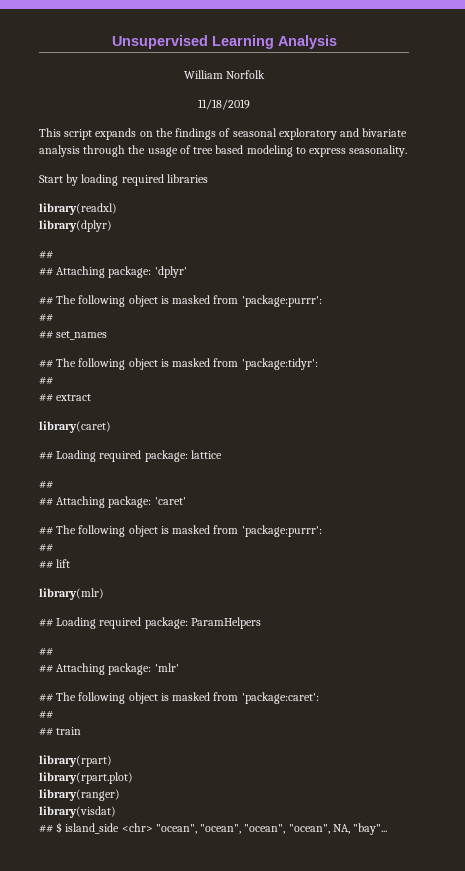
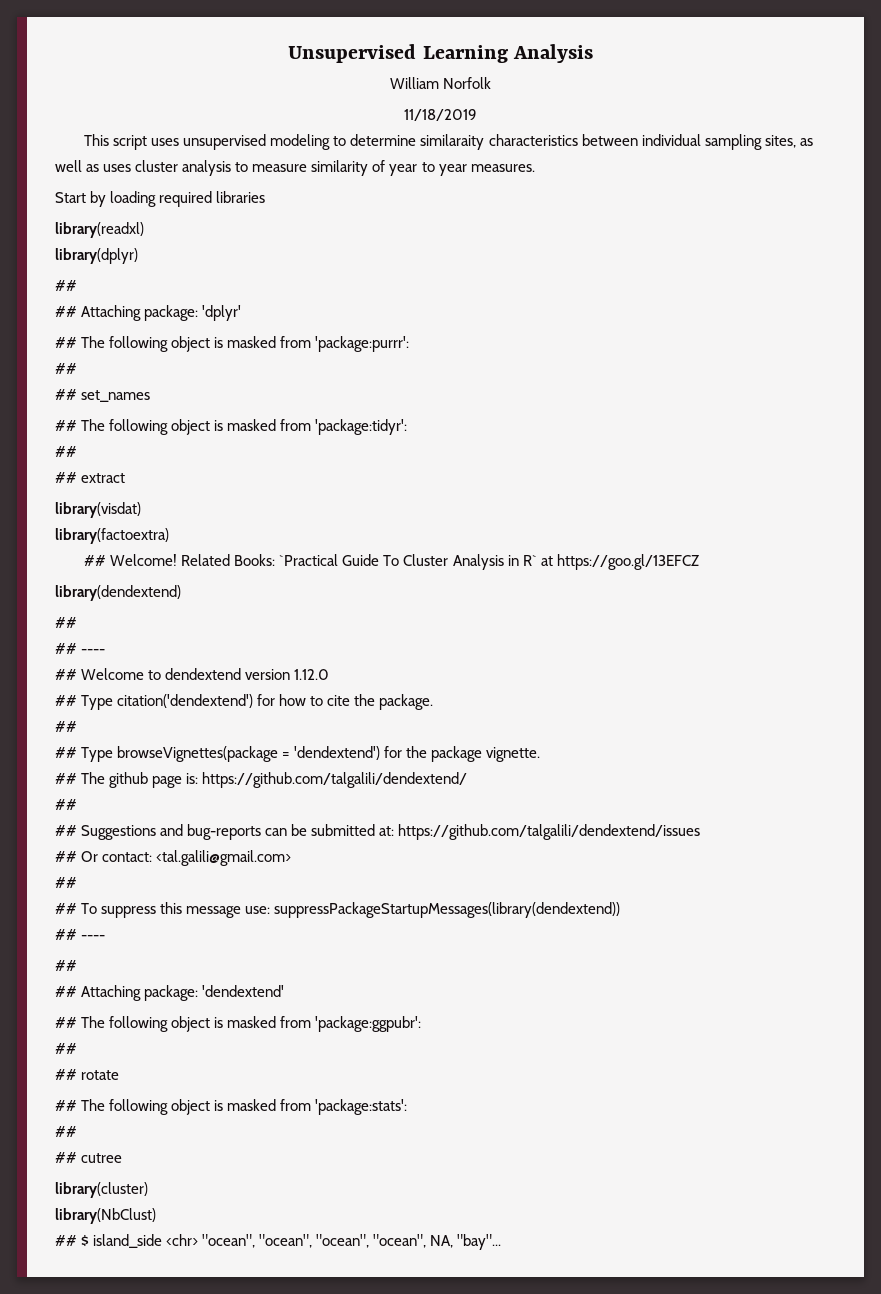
[95,128,408,140] [39,145,408,157] expands on the findings of seasonal exploratory and bivariate analysis through the usage of tree based modeling to express seasonality. -> [151,134,813,150] [55,160,535,176] uses unsupervised modeling to determine similaraity characteristics between individual sampling sites, as well as uses cluster analysis to measure similarity of year to year measures.
[39,421,111,433] [39,450,222,462] [39,480,53,489] [39,496,186,508] [39,525,322,537] [39,543,53,552] [39,559,71,569] [39,588,104,600] [39,617,261,629] [39,647,53,656] [39,663,179,675] [39,692,319,704] [39,710,53,719] [39,727,82,736] [39,755,112,767] [39,772,133,784] [39,789,120,801] [39,806,116,818] library(caret) // ## Loading required package: lattice // ## // ## Attaching package: 'caret' // ## The following object is masked from 'package:purrr': // ## // ## lift // library(mlr) // ## Loading required package: ParamHelpers // ## // ## Attaching package: 'mlr' // ## The following object is masked from 'package:caret': // ## // ## train // library(rpart) // library(rpart.plot) // library(ranger) // library(visdat) -> [55,502,141,518] [55,528,169,544] [84,554,700,570] [55,585,181,601] [55,617,77,628] [55,643,106,654] [55,668,330,680] [55,694,434,710] [55,721,77,732] [55,746,541,762] [55,772,468,788] [55,799,77,810] [55,824,701,840] [55,850,292,866] [55,877,77,888] [55,902,621,918] [55,929,106,940] [55,960,77,971] [55,985,285,1001] [55,1016,422,1032] [55,1043,77,1054] [55,1069,120,1080] [55,1099,408,1115] [55,1126,77,1137] [55,1152,123,1163] [55,1182,148,1198] [55,1208,156,1224] library(visdat) // library(factoextra) // ## Welcome! Related Books: `Practical Guide To Cluster Analysis in R` at https://goo.gl/13EFCZ // library(dendextend) // ## // ## ---- // ## Welcome to dendextend version 1.12.0 // ## Type citation('dendextend') for how to cite the package. // ## // ## Type browseVignettes(package = 'dendextend') for the package vignette. // ## The github page is: https://github.com/talgalili/dendextend/ // ## // ## Suggestions and bug-reports can be submitted at: https://github.com/talgalili/dendextend/issues // ## Or contact: <tal.galili@gmail.com> // ## // ## To suppress this message use: suppressPackageStartupMessages(library(dendextend)) // ## ---- // ## // ## Attaching package: 'dendextend' // ## The following object is masked from 'package:ggpubr': // ## // ## rotate // ## The following object is masked from 'package:stats': // ## // ## cutree // library(cluster) // library(NbClust)

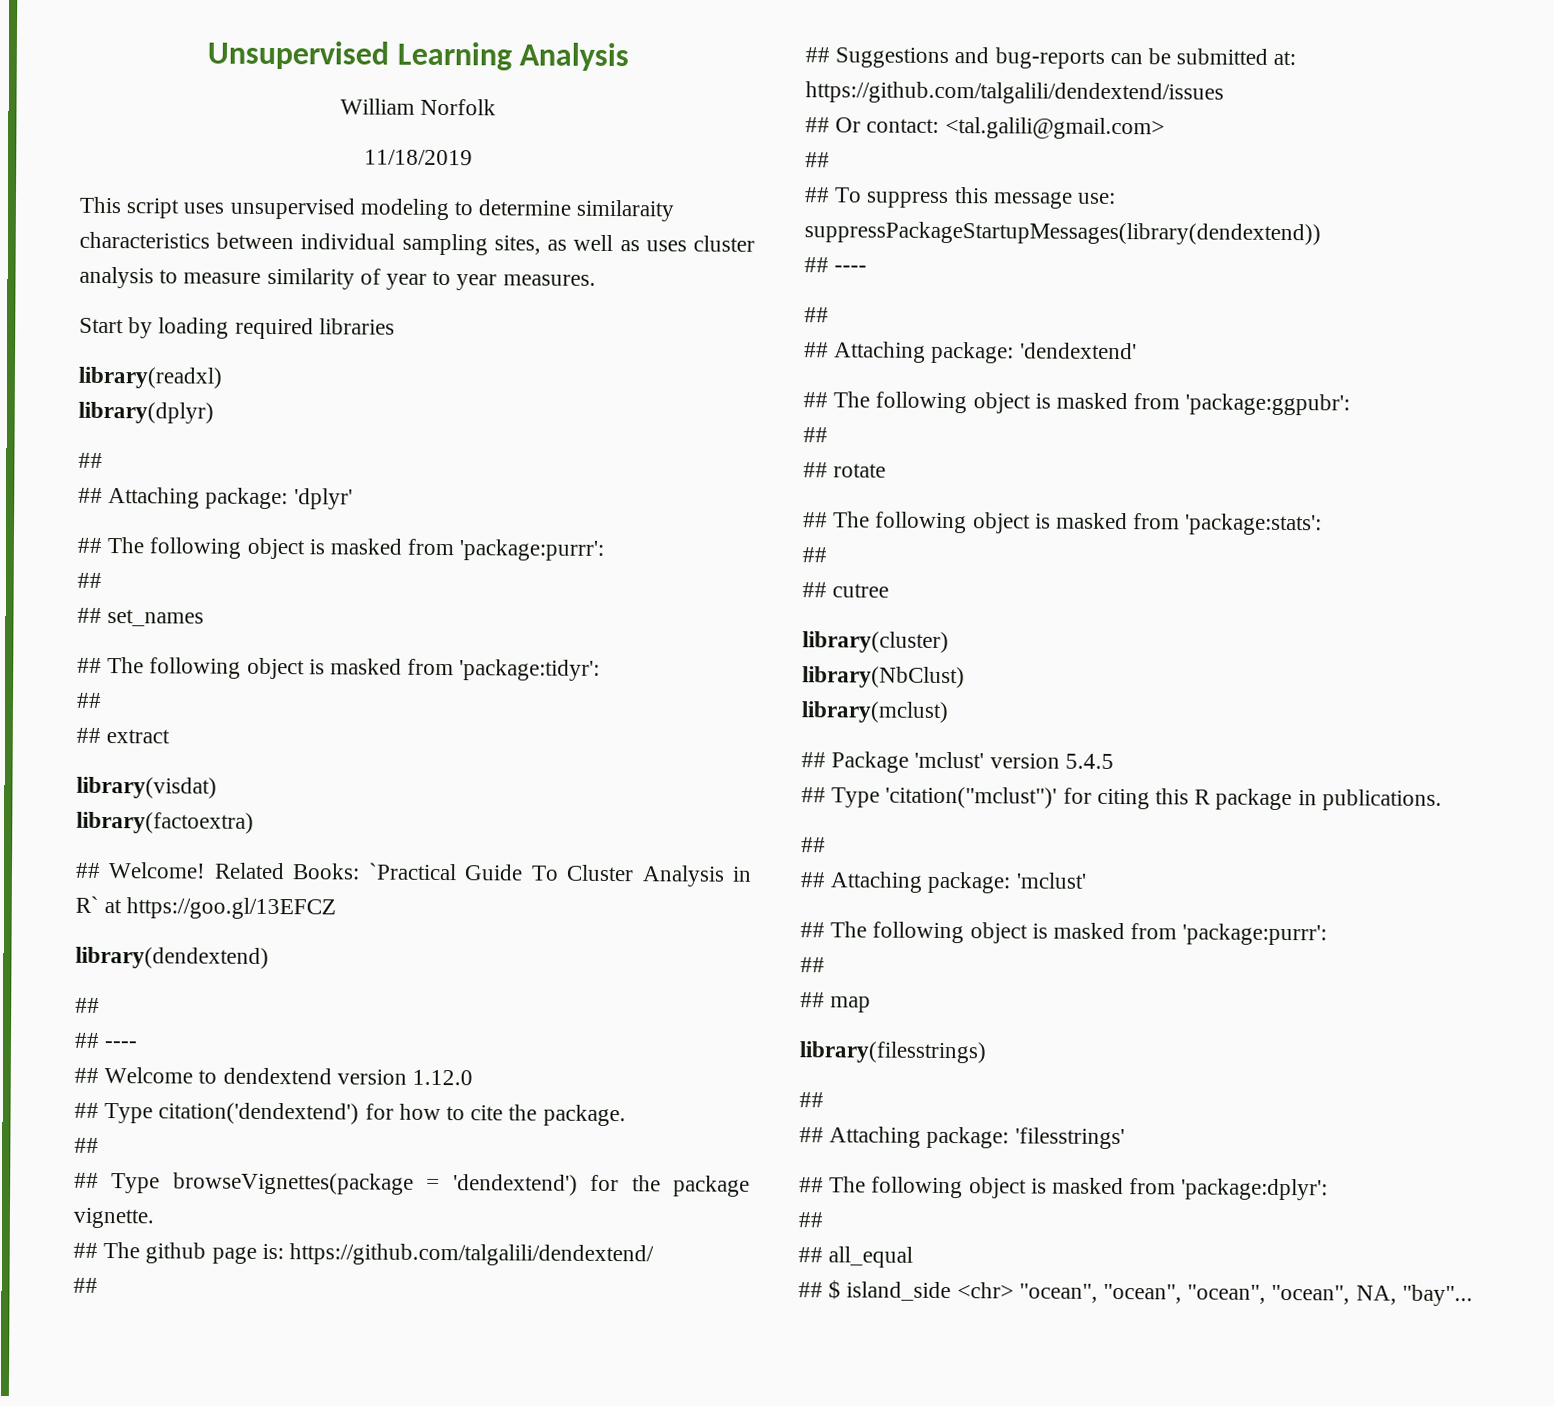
(156, 1216) none -> [801,701,949,724] [801,751,1114,773] [801,786,1442,811] [801,837,826,853] [800,871,1086,894] [800,921,1328,946] [800,957,825,973] [800,992,872,1013] [799,1041,986,1064] [799,1092,824,1108] [799,1126,1125,1150] [799,1176,1329,1201] [798,1212,823,1228] [798,1246,914,1268] // library(mclust) // ## Package 'mclust' version 5.4.5 // ## Type 'citation("mclust")' for citing this R package in publications. // ## // ## Attaching package: 'mclust' // ## The following object is masked from 'package:purrr': // ## // ## map // library(filesstrings) // ## // ## Attaching package: 'filesstrings' // ## The following object is masked from 'package:dplyr': // ## // ## all_equal

